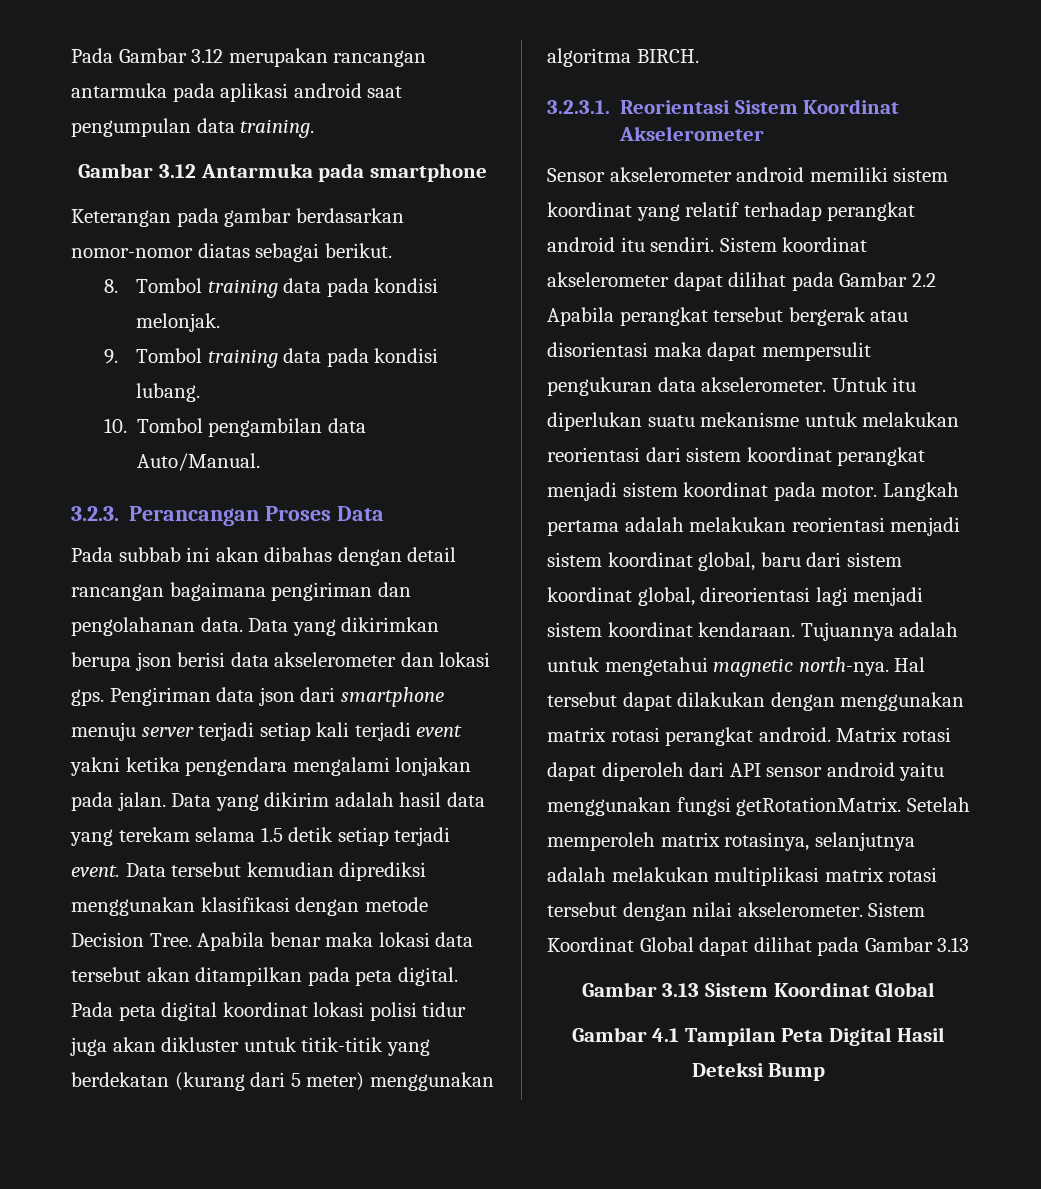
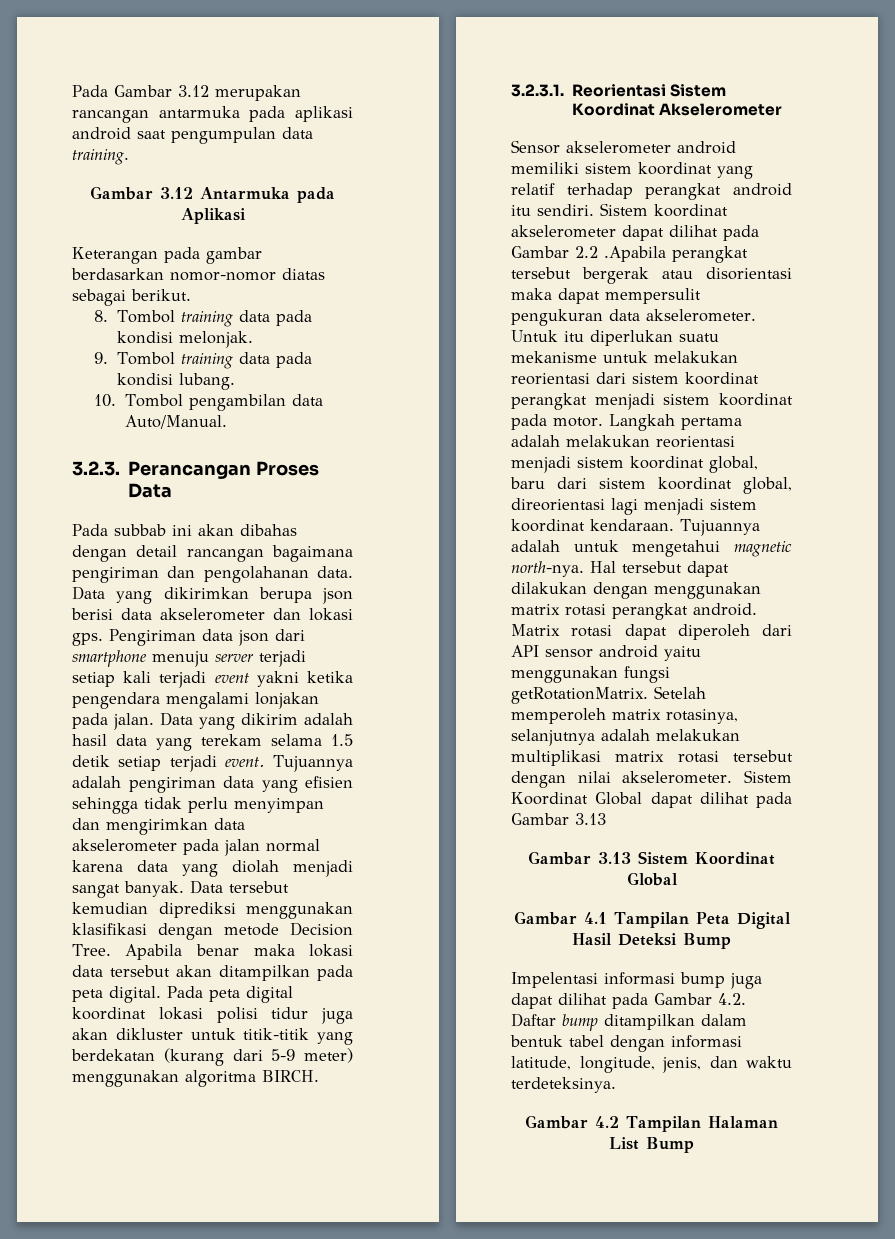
[369,163,487,182] smartphone -> [180,208,246,224] Aplikasi
(120, 871) none -> [273,755,354,772] [72,776,353,793] [72,797,324,814] [72,818,245,835] [72,839,320,856] [72,860,353,877] [72,881,184,898] Tujuannya adalah pengiriman data yang efisien sehingga tidak perlu menyimpan dan mengirimkan data akselerometer pada jalan normal karena data yang diolah menjadi sangat banyak.
[290,1073,301,1087] 5 -> [271,1049,296,1061] 5-9
[547,307,614,326] Apabila -> [604,246,666,262] .Apabila
(826, 1072) none -> [511,972,762,989] [511,993,746,1009] [511,1013,747,1031] [510,1035,742,1052] [511,1056,792,1073] [511,1077,616,1093] [525,1115,778,1132] [609,1137,694,1153] // Impelentasi informasi bump juga dapat dilihat pada Gambar 4.2. Daftar bump ditampilkan dalam bentuk tabel dengan informasi latitude, longitude, jenis, dan waktu terdeteksinya. // Gambar 4.2 Tampilan Halaman List Bump

